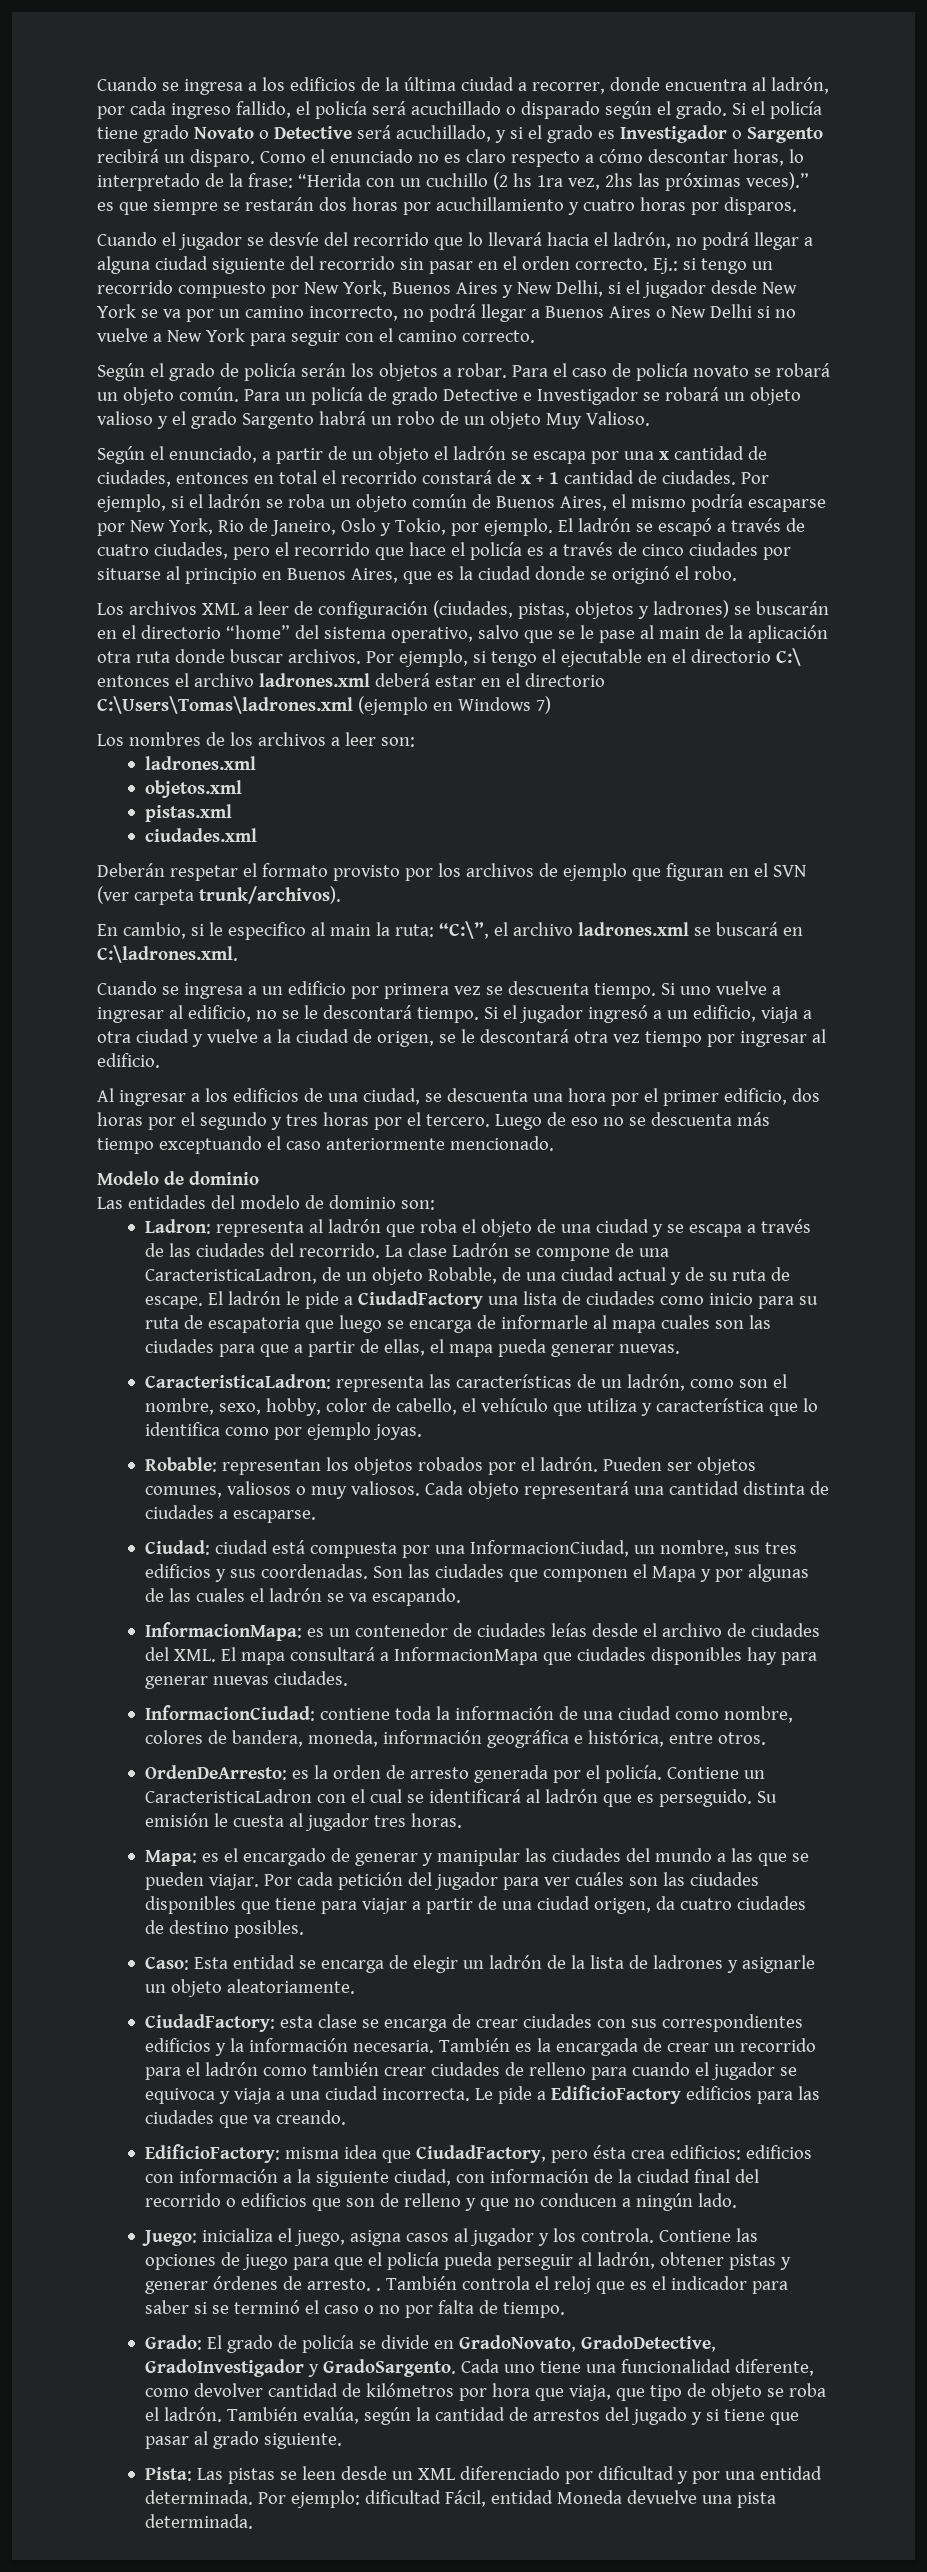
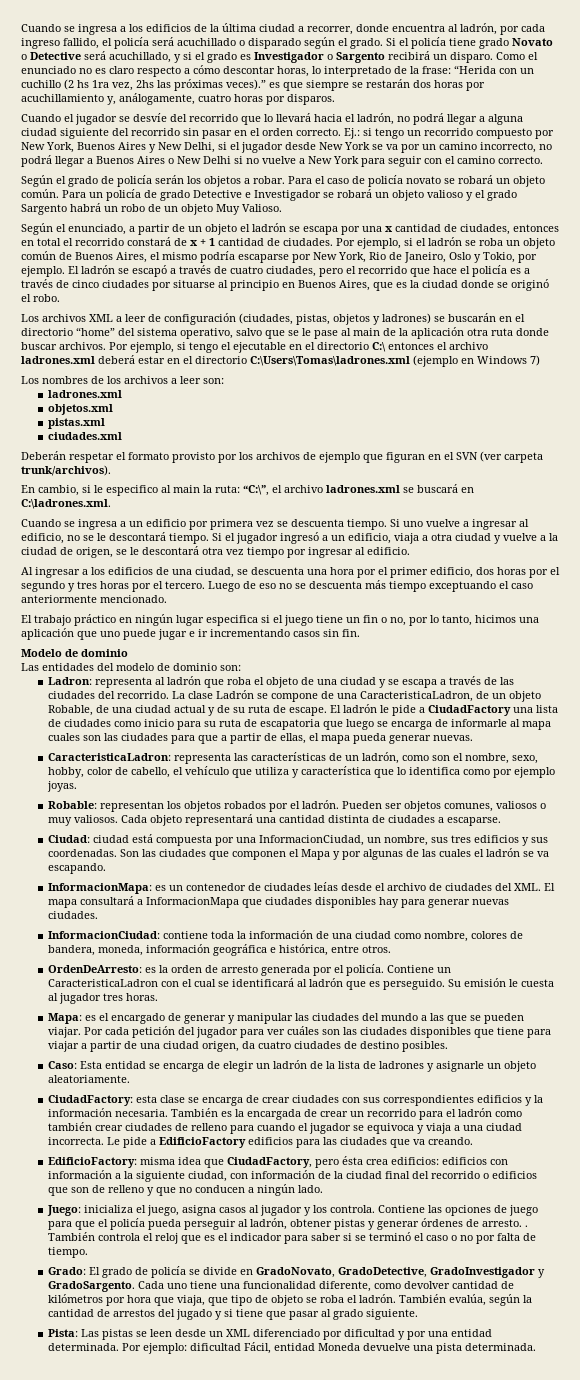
[567,202,579,215] y -> [107,93,195,105] y, análogamente,
(554, 1143) none -> [21,614,539,626] [21,628,360,640] // El trabajo práctico en ningún lugar especifica si el juego tiene un fin o no, por lo tanto, hicimos una aplicación que uno puede jugar e ir incrementando casos sin fin.

